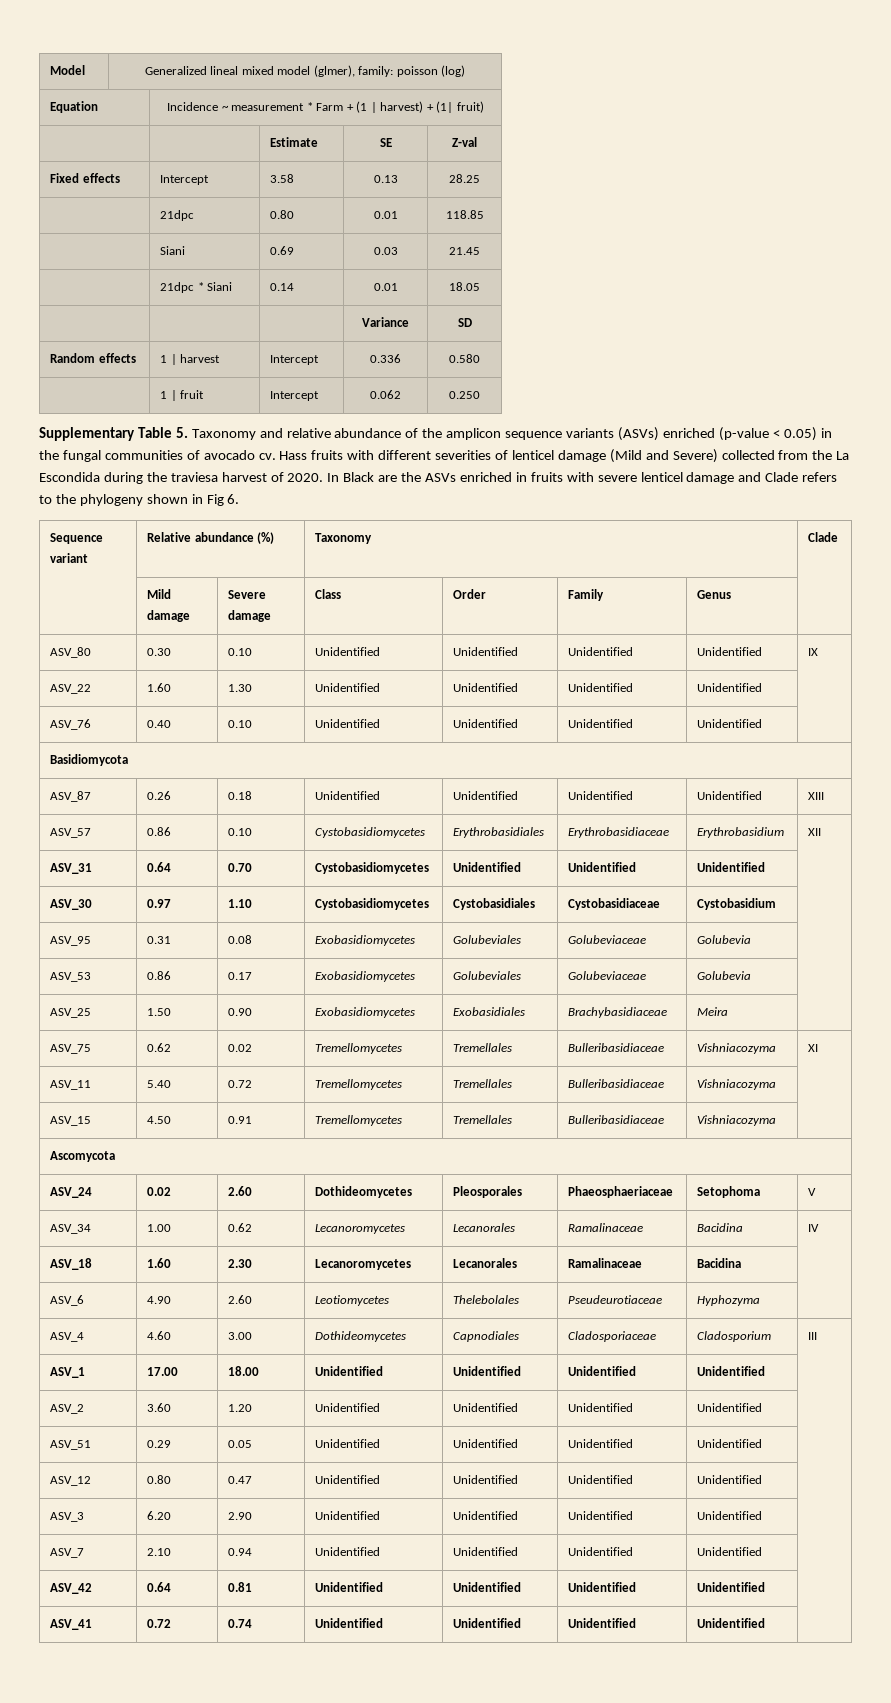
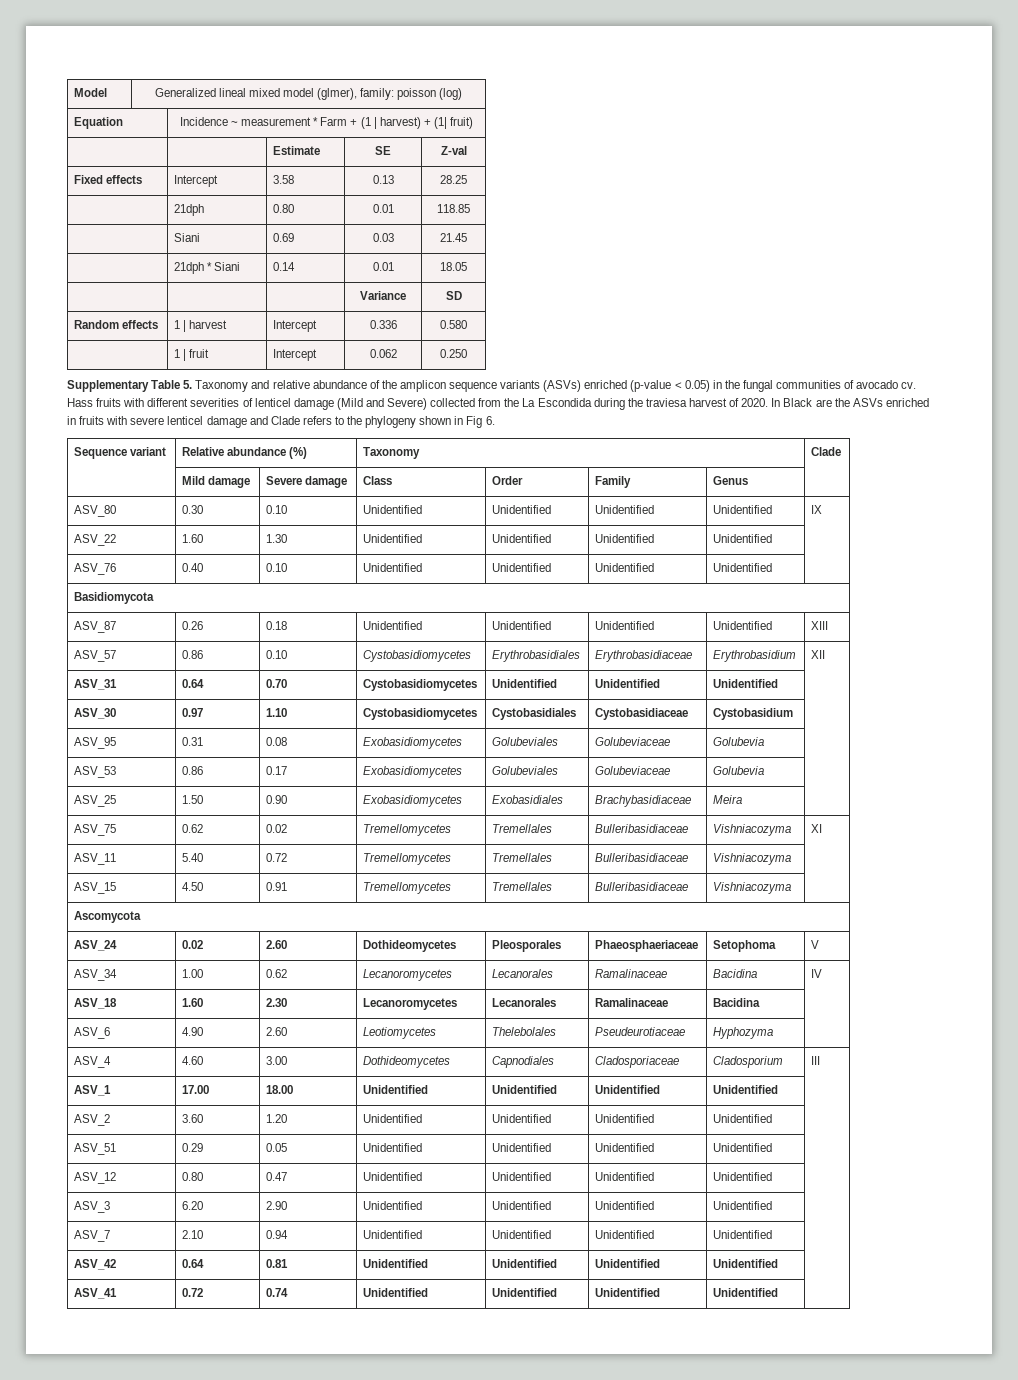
[160,210,195,221] 21dpc -> [174,204,205,216] 21dph
[160,282,195,293] 21dpc -> [174,262,205,274] 21dph

